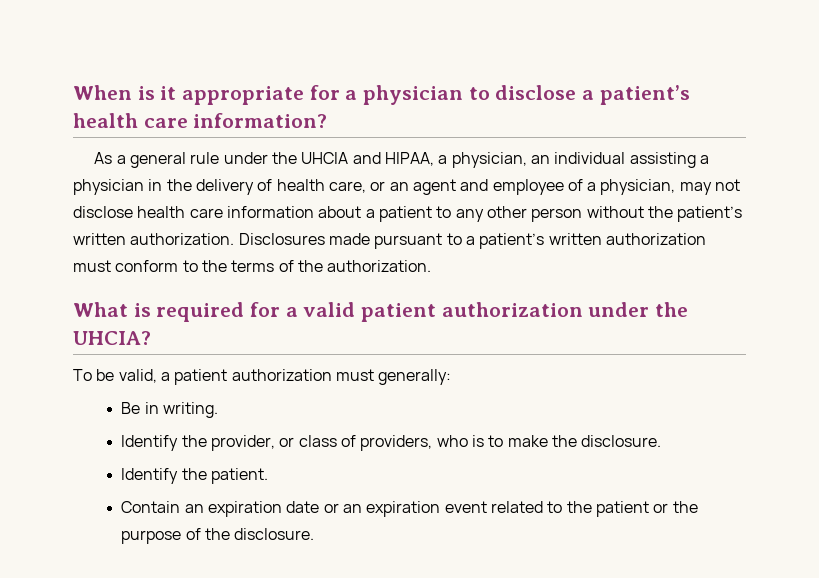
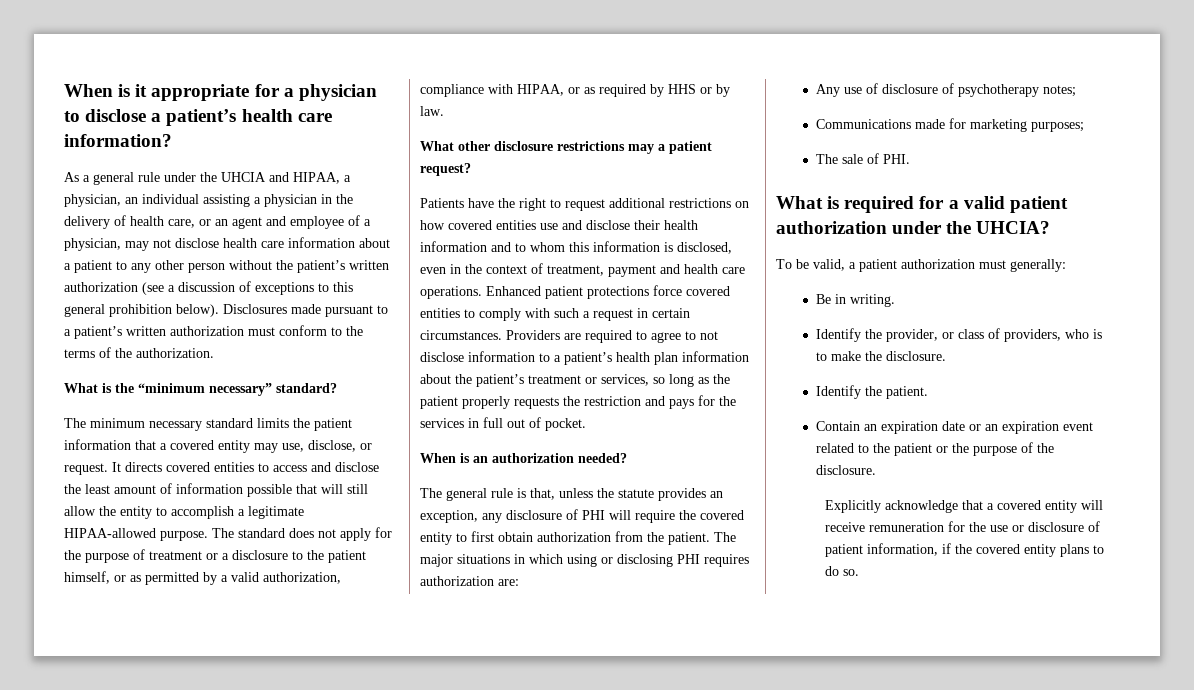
[130,233,235,245] authorization. -> [64,281,353,295] [64,304,219,317] authorization (see a discussion of exceptions to this general prohibition below).
(432, 266) none -> [64,383,337,396] [64,418,352,431] [64,439,372,453] [64,462,379,475] [64,483,368,497] [64,506,304,519] [64,527,392,541] [64,549,366,563] [64,571,341,585] [420,84,730,97] [420,106,444,116] [420,141,712,154] [420,163,471,176] [420,198,749,211] [420,220,698,230] [420,241,732,254] [420,263,745,277] [420,285,730,299] [420,308,690,321] [420,330,718,343] [420,351,749,365] [420,374,730,387] [420,395,736,409] [420,417,586,431] [420,453,627,463] [420,488,723,501] [420,509,744,523] [420,531,736,545] [420,554,749,567] [420,576,519,586] [815,83,1076,97] [815,118,1084,132] [815,153,910,164] // What is the “minimum necessary” standard? // The minimum necessary standard limits the patient information that a covered entity may use, disclose, or request. It directs covered entities to access and disclose the least amount of information possible that will still allow the entity to accomplish a legitimate HIPAA-allowed purpose. The standard does not apply for the purpose of treatment or a disclosure to the patient himself, or as permitted by a valid authorization, compliance with HIPAA, or as required by HHS or by law. // What other disclosure restrictions may a patient request? // Patients have the right to request additional restrictions on how covered entities use and disclose their health information and to whom this information is disclosed, even in the context of treatment, payment and health care operations. Enhanced patient protections force covered entities to comply with such a request in certain circumstances. Providers are required to agree to not disclose information to a patient’s health plan information about the patient’s treatment or services, so long as the patient properly requests the restriction and pays for the services in full out of pocket. // When is an authorization needed? // The general rule is that, unless the statute provides an exception, any disclosure of PHI will require the covered entity to first obtain authorization from the patient. The major situations in which using or disclosing PHI requires authorization are: // Any use of disclosure of psychotherapy notes; // Communications made for marketing purposes; // The sale of PHI.
(315, 534) none -> [824,500,1103,513] [824,521,1100,532] [824,543,1104,557] [824,566,859,576] // Explicitly acknowledge that a covered entity will receive remuneration for the use or disclosure of patient information, if the covered entity plans to do so.

